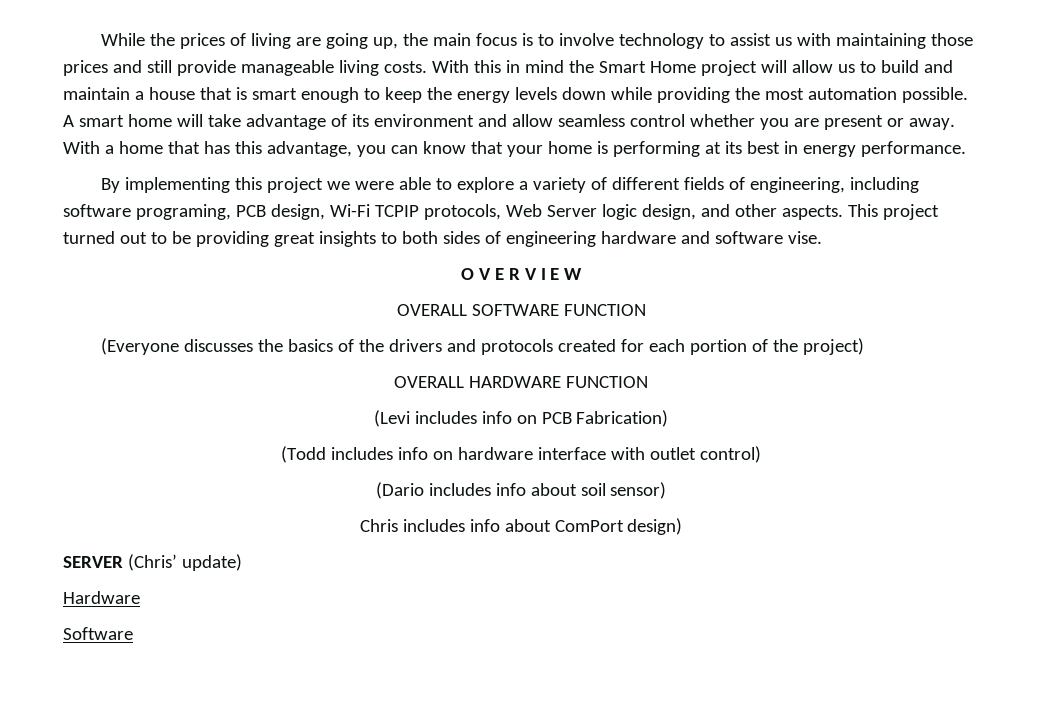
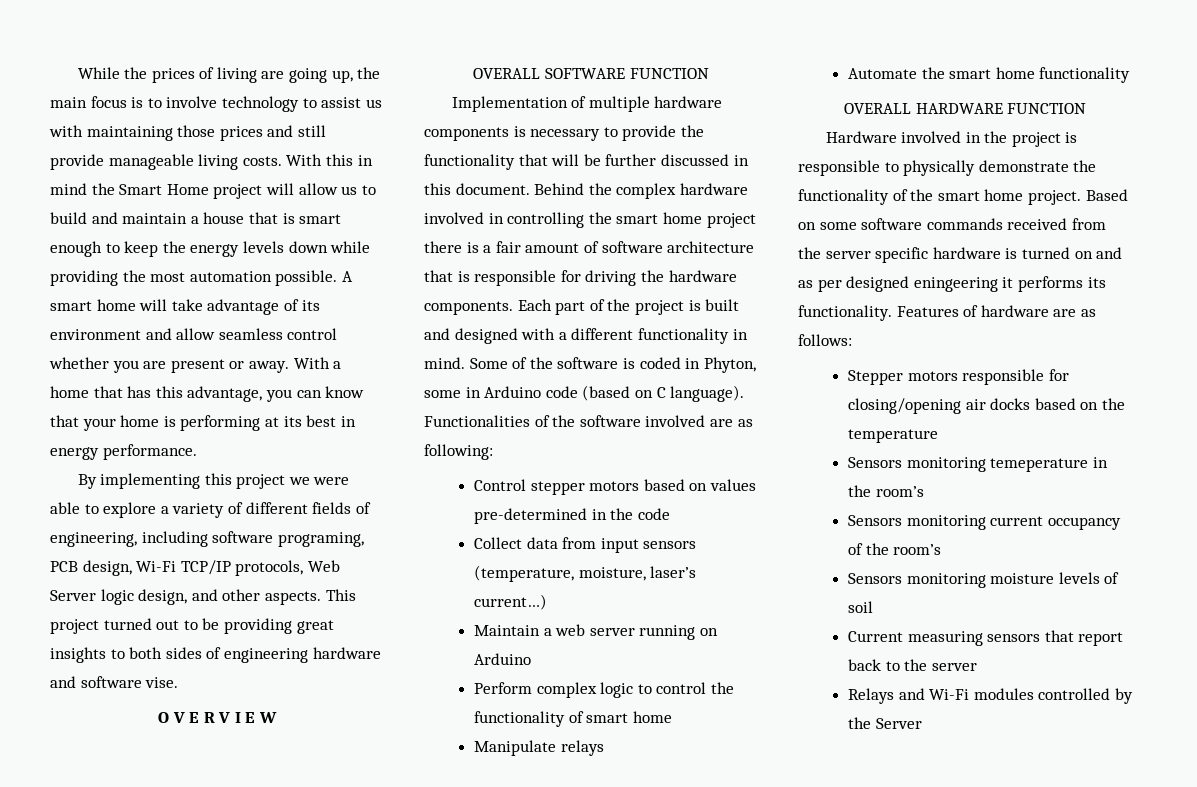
[374,205,419,217] TCPIP -> [180,560,231,575] TCP/IP
[100,338,864,355] [394,376,648,388] [373,410,669,427] [281,446,761,463] [375,482,667,499] [359,518,683,535] [63,554,242,571] [63,591,140,604] [63,627,133,640] (Everyone discusses the basics of the drivers and protocols created for each portion of the project) // OVERALL HARDWARE FUNCTION // (Levi includes info on PCB Fabrication) // (Todd includes info on hardware interface with outlet control) // (Dario includes info about soil sensor) // Chris includes info about ComPort design) // SERVER (Chris’ update) // Hardware // Software -> [451,96,723,112] [424,125,704,141] [424,154,749,170] [424,183,748,199] [424,212,756,228] [424,241,755,253] [424,270,737,286] [424,299,740,315] [424,328,748,344] [424,357,756,373] [424,385,745,402] [424,415,753,427] [424,444,493,460] [473,479,756,495] [473,508,670,524] [473,537,697,553] [473,565,697,582] [473,594,547,610] [473,624,718,640] [473,653,531,665] [473,682,734,698] [473,711,672,727] [473,740,604,756] [847,67,1131,83] [843,103,1087,114] [825,131,1078,147] [798,160,1097,176] [798,189,1128,205] [798,218,1106,230] [798,247,1123,263] [798,276,1106,292] [798,305,1096,321] [798,334,852,346] [847,369,1069,385] [847,398,1125,414] [847,429,938,443] [847,457,1108,472] [847,485,924,497] [847,515,1121,530] [847,543,942,555] [847,572,1120,588] [847,601,873,613] [847,630,1124,646] [847,659,977,671] [847,688,1133,704] [847,717,922,729] Implementation of multiple hardware components is necessary to provide the functionality that will be further discussed in this document. Behind the complex hardware involved in controlling the smart home project there is a fair amount of software architecture that is responsible for driving the hardware components. Each part of the project is built and designed with a different functionality in mind. Some of the software is coded in Phyton, some in Arduino code (based on C language). Functionalities of the software involved are as following: // Control stepper motors based on values pre-determined in the code // Collect data from input sensors (temperature, moisture, laser’s current…) // Maintain a web server running on Arduino // Perform complex logic to control the functionality of smart home // Manipulate relays // Automate the smart home functionality // OVERALL HARDWARE FUNCTION // Hardware involved in the project is responsible to physically demonstrate the functionality of the smart home project. Based on some software commands received from the server specific hardware is turned on and as per designed eningeering it performs its functionality. Features of hardware are as follows: // Stepper motors responsible for closing/opening air docks based on the temperature // Sensors monitoring temeperature in the room’s // Sensors monitoring current occupancy of the room’s // Sensors monitoring moisture levels of soil // Current measuring sensors that report back to the server // Relays and Wi-Fi modules controlled by the Server

